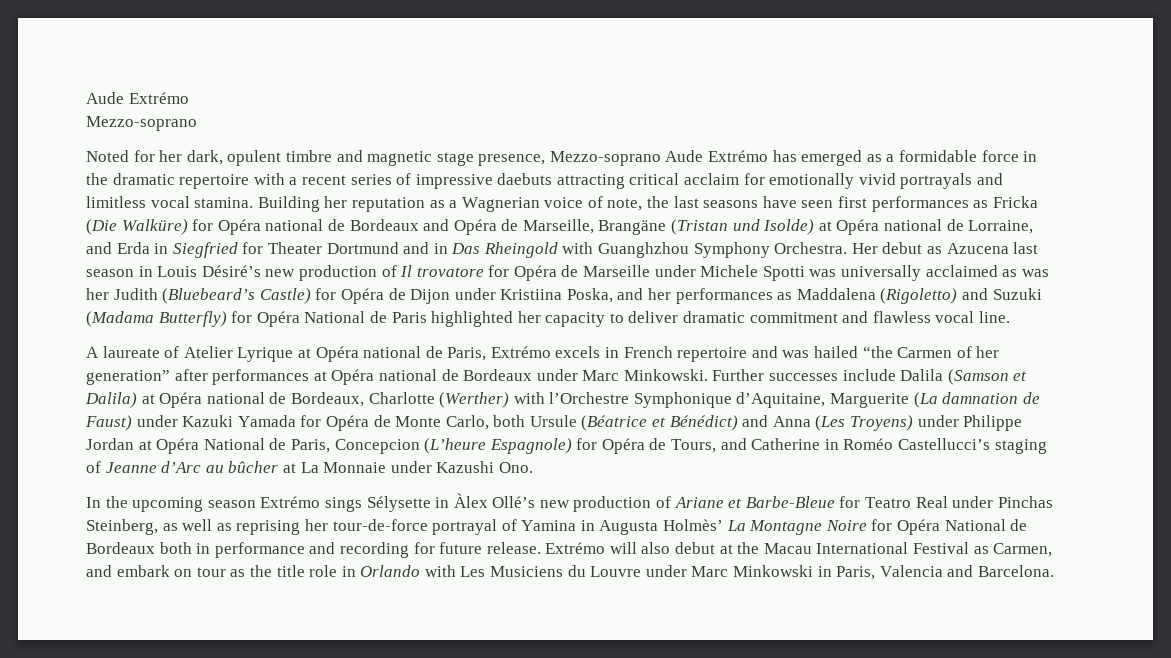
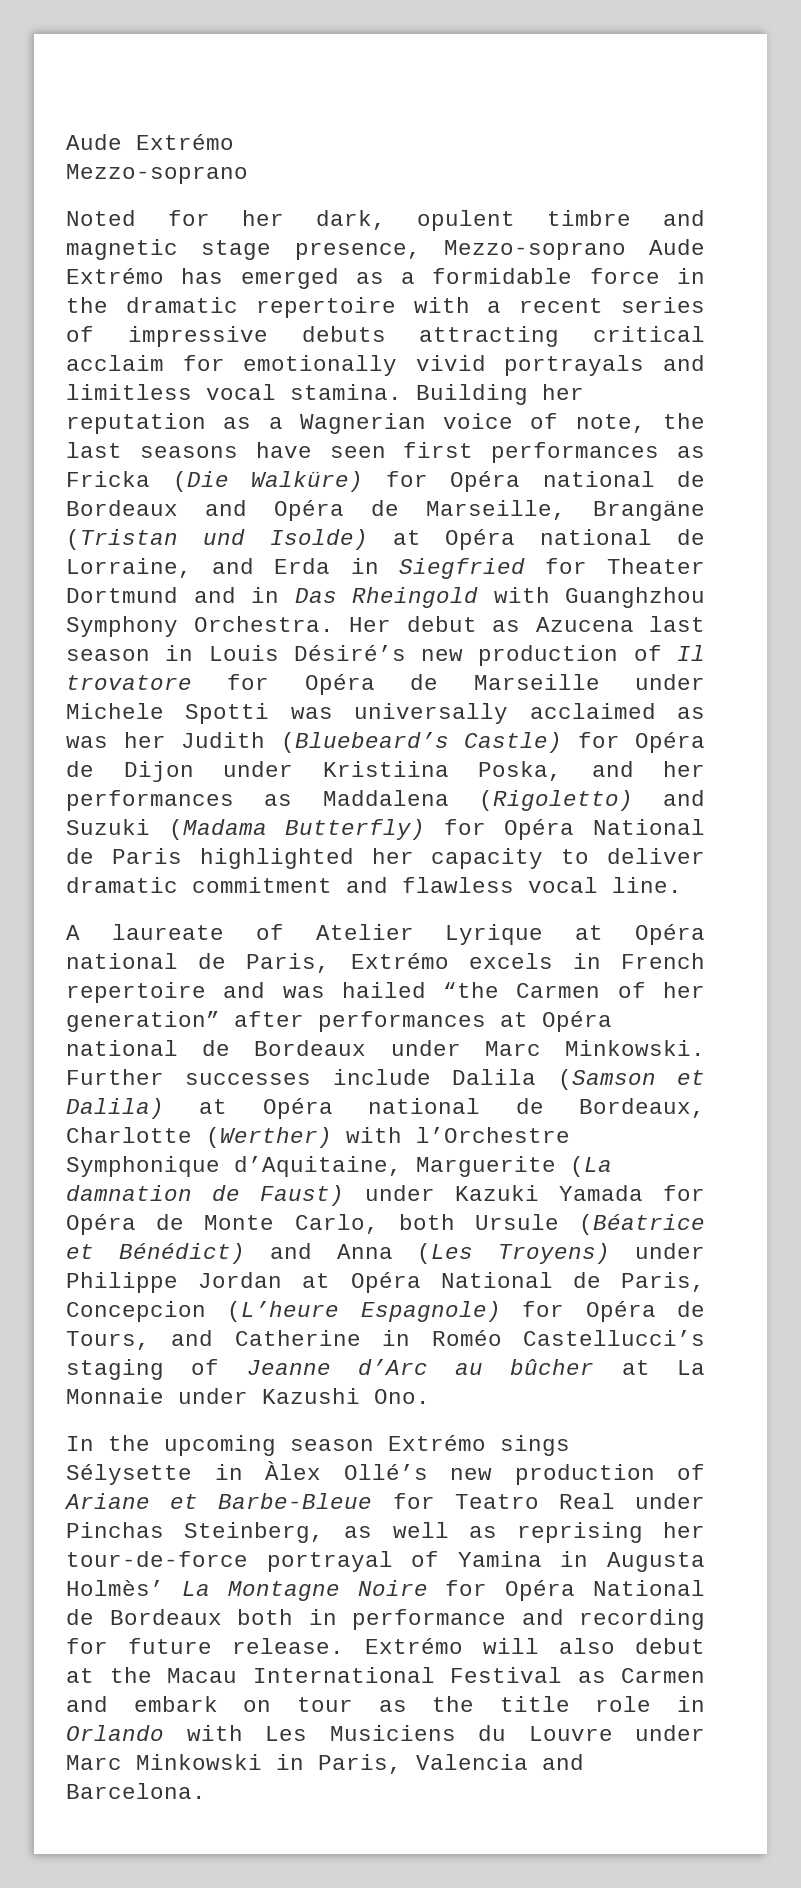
[497,173,553,185] daebuts -> [301,326,386,342] debuts
[993,543,1053,557] Carmen, -> [621,1668,705,1683] Carmen

